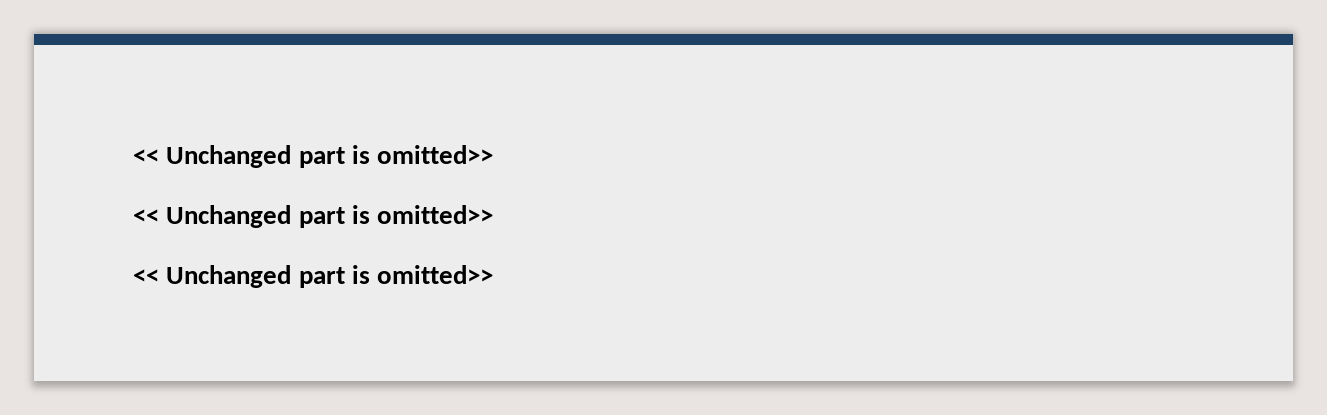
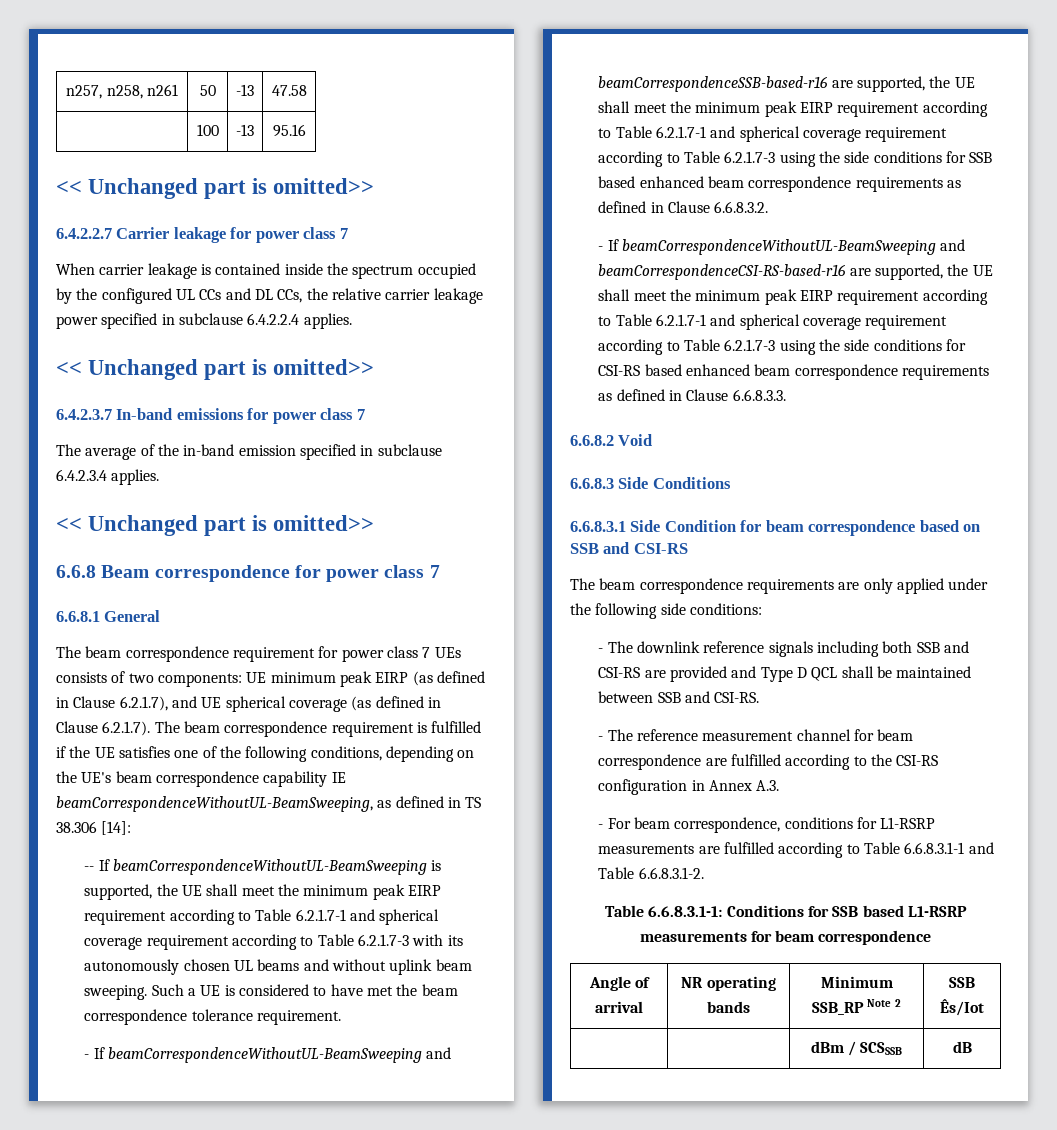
[133,145,494,168] [133,205,494,228] [133,265,494,288] << Unchanged part is omitted>> // << Unchanged part is omitted>> // << Unchanged part is omitted>> -> [66,84,178,99] [199,85,216,96] [236,84,254,96] [271,85,307,96] [196,124,219,136] [236,124,254,136] [272,124,306,137] [56,178,375,199] [56,227,348,243] [56,263,476,279] [56,288,483,304] [56,313,352,329] [56,359,375,380] [56,408,365,424] [56,444,442,460] [56,469,160,485] [56,515,375,536] [56,565,440,582] [56,610,161,622] [56,646,461,662] [56,671,485,687] [56,696,441,712] [56,721,482,737] [56,746,475,762] [56,771,346,787] [56,796,482,812] [56,821,132,835] [84,859,442,875] [84,884,442,900] [84,909,440,925] [84,934,463,950] [84,959,472,975] [84,984,458,1000] [84,1009,342,1025] [84,1047,452,1063] [598,76,975,92] [598,101,988,117] [598,126,948,142] [598,151,993,167] [598,176,962,192] [598,201,769,213] [598,239,966,255] [598,264,993,280] [598,289,988,305] [598,314,948,330] [598,339,967,355] [598,364,990,380] [598,389,786,401] [570,434,653,446] [570,477,731,489] [570,520,981,536] [570,542,688,554] [570,578,989,594] [570,603,762,619] [598,641,970,657] [598,666,972,682] [598,691,760,703] [598,729,914,741] [598,754,939,770] [598,779,780,795] [598,817,936,833] [598,842,994,858] [598,867,704,879] [605,905,967,917] [639,930,932,945] [588,976,651,991] [595,1001,643,1013] [681,976,776,991] [707,1001,750,1013] [820,976,893,988] [811,999,902,1015] [949,977,975,988] [940,999,984,1016] [810,1041,903,1056] [952,1041,972,1053] n257, n258, n261 | 50 | -13 | 47.58 // | 100 | -13 | 95.16 // << Unchanged part is omitted>> // 6.4.2.2.7 Carrier leakage for power class 7 // When carrier leakage is contained inside the spectrum occupied by the configured UL CCs and DL CCs, the relative carrier leakage power specified in subclause 6.4.2.2.4 applies. // << Unchanged part is omitted>> // 6.4.2.3.7 In-band emissions for power class 7 // The average of the in-band emission specified in subclause 6.4.2.3.4 applies. // << Unchanged part is omitted>> // 6.6.8 Beam correspondence for power class 7 // 6.6.8.1 General // The beam correspondence requirement for power class 7 UEs consists of two components: UE minimum peak EIRP (as defined in Clause 6.2.1.7), and UE spherical coverage (as defined in Clause 6.2.1.7). The beam correspondence requirement is fulfilled if the UE satisfies one of the following conditions, depending on the UE's beam correspondence capability IE beamCorrespondenceWithoutUL-BeamSweeping, as defined in TS 38.306 [14]: // -- If beamCorrespondenceWithoutUL-BeamSweeping is supported, the UE shall meet the minimum peak EIRP requirement according to Table 6.2.1.7-1 and spherical coverage requirement according to Table 6.2.1.7-3 with its autonomously chosen UL beams and without uplink beam sweeping. Such a UE is considered to have met the beam correspondence tolerance requirement. // - If beamCorrespondenceWithoutUL-BeamSweeping and beamCorrespondenceSSB-based-r16 are supported, the UE shall meet the minimum peak EIRP requirement according to Table 6.2.1.7-1 and spherical coverage requirement according to Table 6.2.1.7-3 using the side conditions for SSB based enhanced beam correspondence requirements as defined in Clause 6.6.8.3.2. // - If beamCorrespondenceWithoutUL-BeamSweeping and beamCorrespondenceCSI-RS-based-r16 are supported, the UE shall meet the minimum peak EIRP requirement according to Table 6.2.1.7-1 and spherical coverage requirement according to Table 6.2.1.7-3 using the side conditions for CSI-RS based enhanced beam correspondence requirements as defined in Clause 6.6.8.3.3. // 6.6.8.2 Void // 6.6.8.3 Side Conditions // 6.6.8.3.1 Side Condition for beam correspondence based on SSB and CSI-RS // The beam correspondence requirements are only applied under the following side conditions: // - The downlink reference signals including both SSB and CSI-RS are provided and Type D QCL shall be maintained between SSB and CSI-RS. // - The reference measurement channel for beam correspondence are fulfilled according to the CSI-RS configuration in Annex A.3. // - For beam correspondence, conditions for L1-RSRP measurements are fulfilled according to Table 6.6.8.3.1-1 and Table 6.6.8.3.1-2. // Table 6.6.8.3.1-1: Conditions for SSB based L1-RSRP measurements for beam correspondence // Angle of arrival | NR operating bands | Minimum SSB_RP Note 2 | SSB Ês/Iot // | | dBm / SCSSSB | dB

